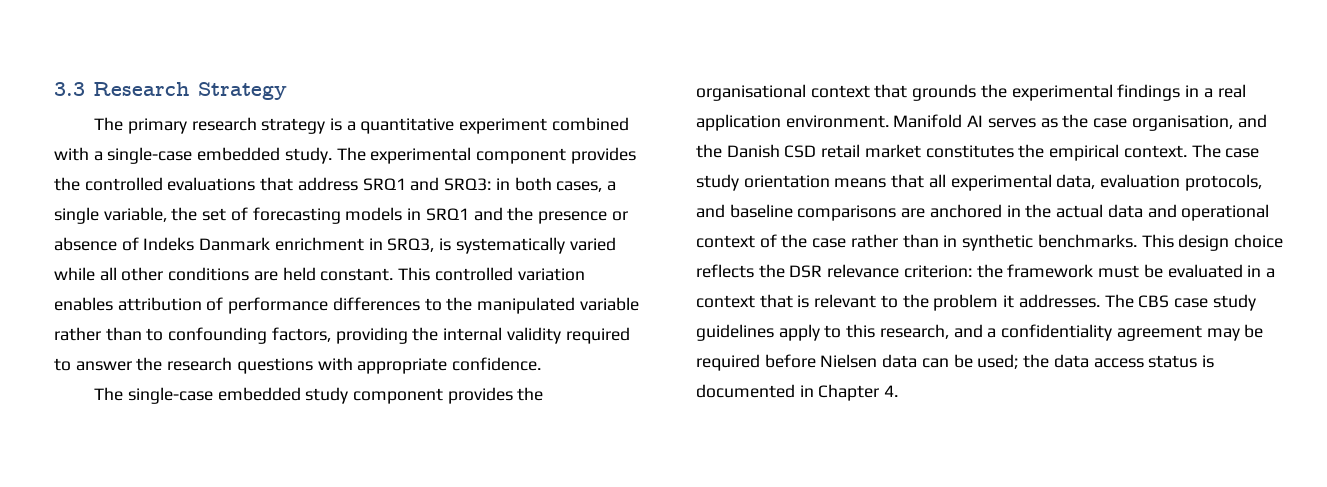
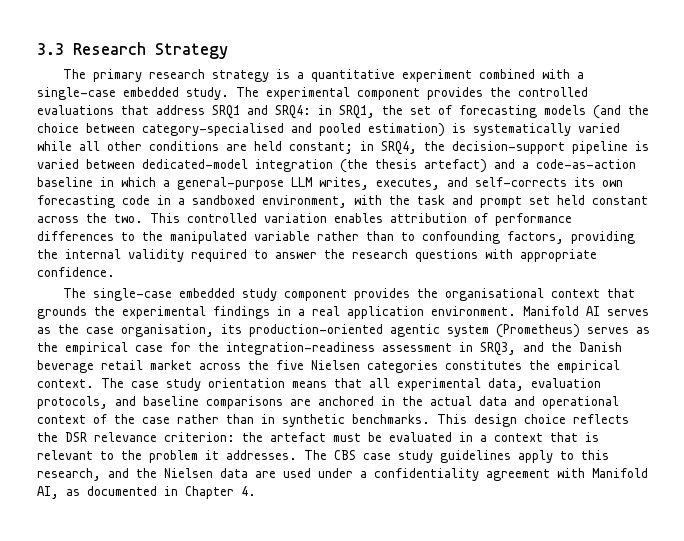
[444,177,616,192] [54,207,167,224] SRQ3: in both cases, a single variable, -> [275,105,375,119] SRQ4: in SRQ1,
[407,207,628,224] [54,237,435,252] in SRQ1 and the presence or absence of Indeks Danmark enrichment in SRQ3, -> [593,105,649,119] [37,123,445,137] (and the choice between category-specialised and pooled estimation)
[320,268,394,281] constant. -> [289,141,649,155] [37,159,636,173] [37,177,623,190] [37,195,648,208] [37,213,143,223] constant; in SRQ4, the decision-support pipeline is varied between dedicated-model integration (the thesis artefact) and a code-as-action baseline in which a general-purpose LLM writes, executes, and self-corrects its own forecasting code in a sandboxed environment, with the task and prompt set held constant across the two.
(1233, 123) none -> [221,324,650,338] [37,342,516,356] its production-oriented agentic system (Prometheus) serves as the empirical case for the integration-readiness assessment in SRQ3,
[784,145,817,158] CSD -> [37,360,94,373] beverage
(921, 151) none -> [199,360,438,373] across the five Nielsen categories
[1007,264,1094,278] framework -> [270,432,326,442] artefact
[987,324,1264,341] [696,354,1214,371] a confidentiality agreement may be required before Nielsen data can be used; the data access status is -> [136,468,648,481] [37,486,80,499] the Nielsen data are used under a confidentiality agreement with Manifold AI, as

